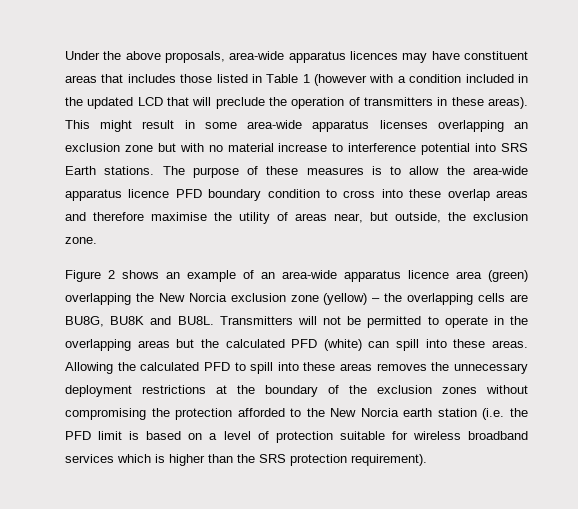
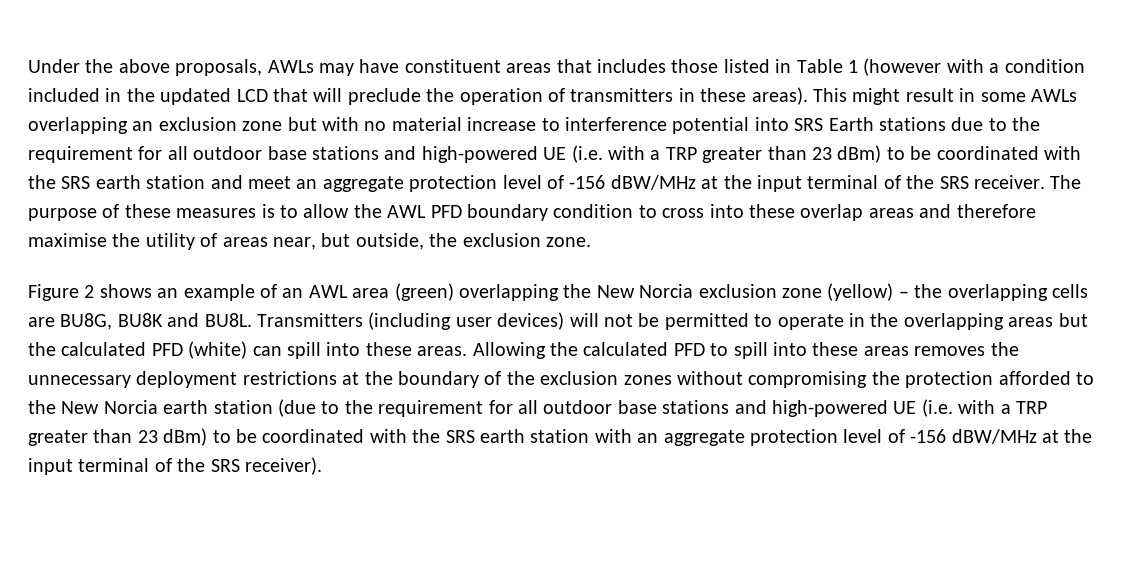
[229,51,398,63] area-wide apparatus licences -> [267,60,314,73] AWLs
[247,120,428,132] area-wide apparatus licenses -> [1030,89,1077,102] AWLs
[104,166,155,175] stations. -> [878,117,1041,131] [28,145,1081,163] [28,175,1045,192] stations due to the requirement for all outdoor base stations and high-powered UE (i.e. with a TRP greater than 23 dBm) to be coordinated with the SRS earth station and meet an aggregate protection level of -156 dBW/MHz at the input terminal of the SRS receiver.
[472,166,528,175] [65,189,170,201] area-wide apparatus licence -> [387,205,427,218] AWL
[282,270,449,282] area-wide apparatus licence -> [308,285,348,298] AWL
(293, 320) none -> [368,312,565,330] (including user devices)
[482,408,528,420] [65,431,528,443] [65,454,427,466] (i.e. the PFD limit is based on a level of protection suitable for wireless broadband services which is higher than the SRS protection requirement). -> [278,399,1047,417] [28,428,1093,446] [28,457,322,475] (due to the requirement for all outdoor base stations and high-powered UE (i.e. with a TRP greater than 23 dBm) to be coordinated with the SRS earth station with an aggregate protection level of -156 dBW/MHz at the input terminal of the SRS receiver).

